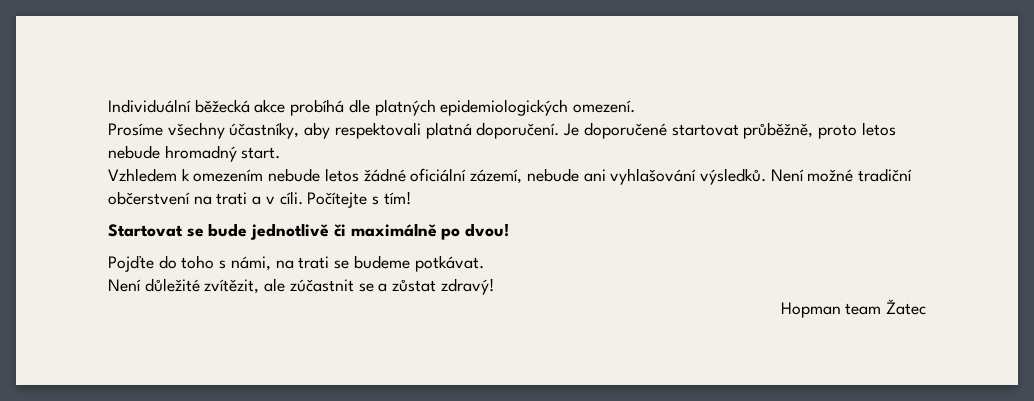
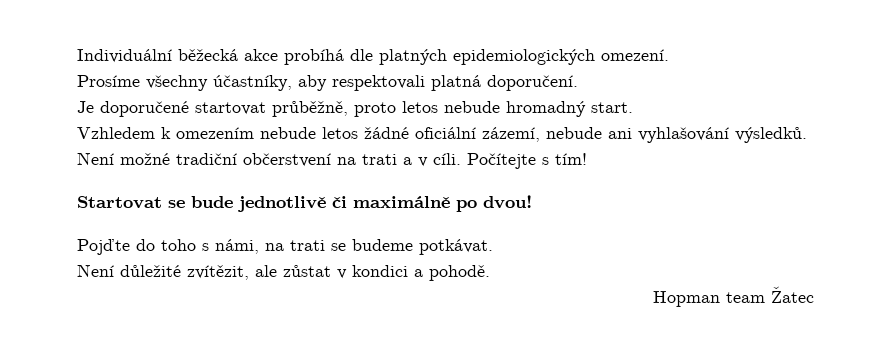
(560, 130) none -> (578, 83) //
[289,278,494,295] zúčastnit se a zůstat zdravý! -> [283,265,490,281] zůstat v kondici a pohodě.

